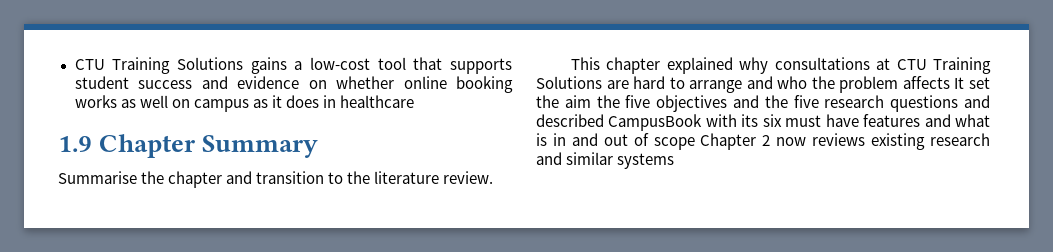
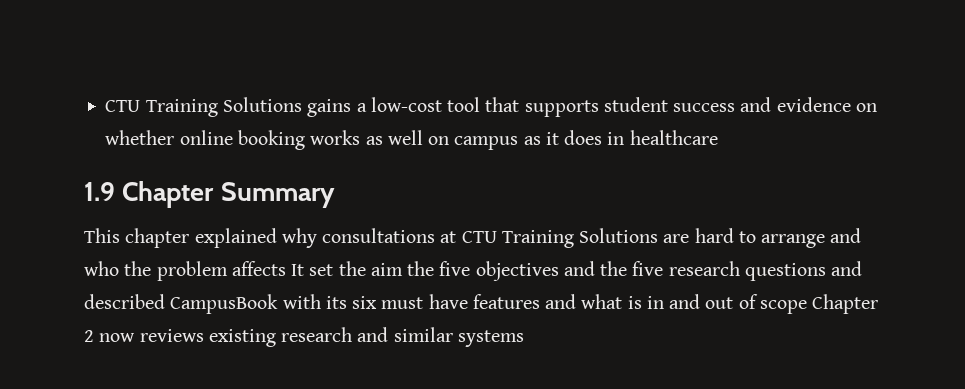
[58,171,494,188] // Summarise the chapter and transition to the literature review. -> (335, 195) none

